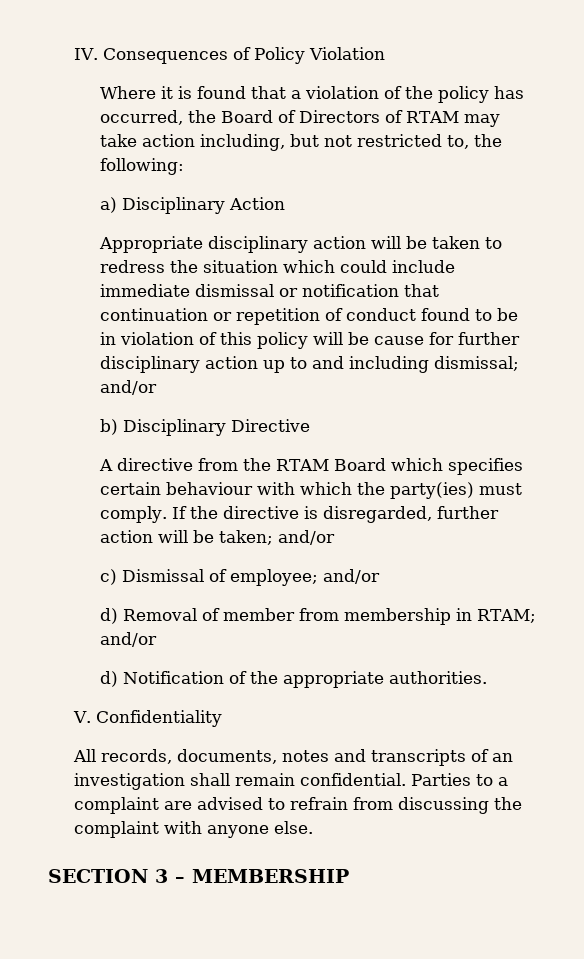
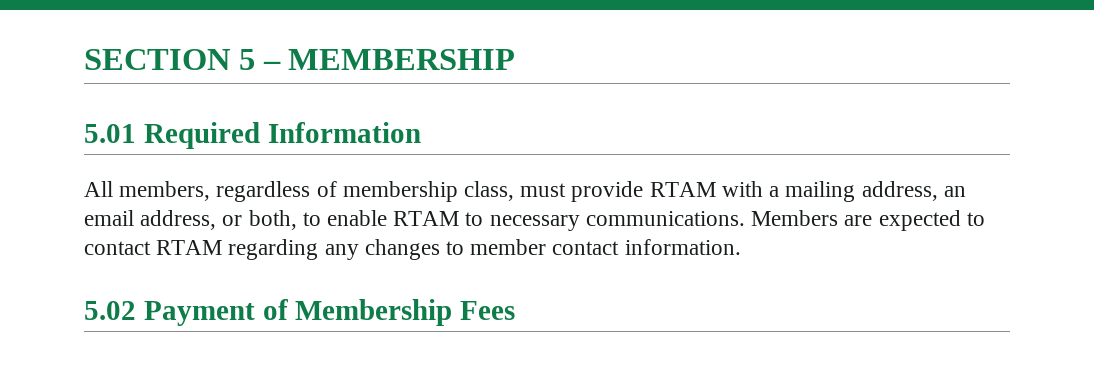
[73,47,385,64] [99,86,524,103] [99,110,500,127] [99,134,502,151] [99,158,184,175] [99,197,285,214] [98,236,502,253] [99,260,455,273] [99,284,439,297] [99,308,518,325] [99,332,520,349] [99,356,519,373] [99,380,157,395] [99,419,310,436] [98,458,523,475] [99,482,522,499] [99,506,499,523] [99,530,335,545] [99,569,380,586] [99,608,536,625] [99,632,157,647] [99,671,487,688] [72,710,222,727] [72,749,513,766] [73,773,508,790] [73,797,522,814] [73,821,313,838] [48,869,349,883] IV. Consequences of Policy Violation // Where it is found that a violation of the policy has occurred, the Board of Directors of RTAM may take action including, but not restricted to, the following: // a) Disciplinary Action // Appropriate disciplinary action will be taken to redress the situation which could include immediate dismissal or notification that continuation or repetition of conduct found to be in violation of this policy will be cause for further disciplinary action up to and including dismissal; and/or // b) Disciplinary Directive // A directive from the RTAM Board which specifies certain behaviour with which the party(ies) must comply. If the directive is disregarded, further action will be taken; and/or // c) Dismissal of employee; and/or // d) Removal of member from membership in RTAM; and/or // d) Notification of the appropriate authorities. // V. Confidentiality // All records, documents, notes and transcripts of an investigation shall remain confidential. Parties to a complaint are advised to refrain from discussing the complaint with anyone else. // SECTION 3 – MEMBERSHIP -> [84,49,516,70] [84,122,421,149] [84,181,966,202] [84,210,985,231] [84,239,741,260] [84,299,516,326] SECTION 5 – MEMBERSHIP // 5.01 Required Information // All members, regardless of membership class, must provide RTAM with a mailing address, an email address, or both, to enable RTAM to necessary communications. Members are expected to contact RTAM regarding any changes to member contact information. // 5.02 Payment of Membership Fees

